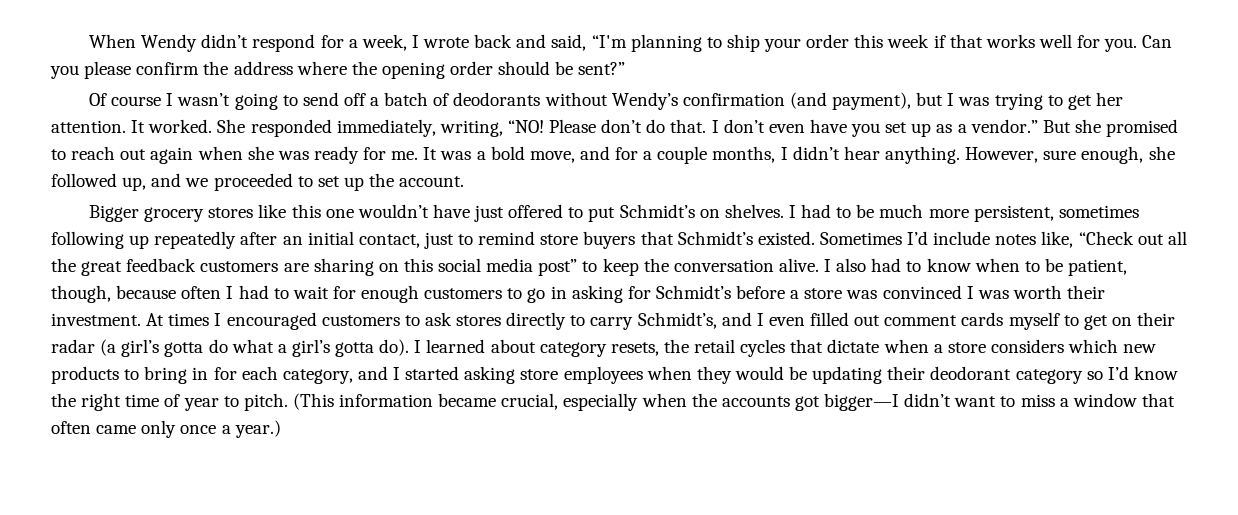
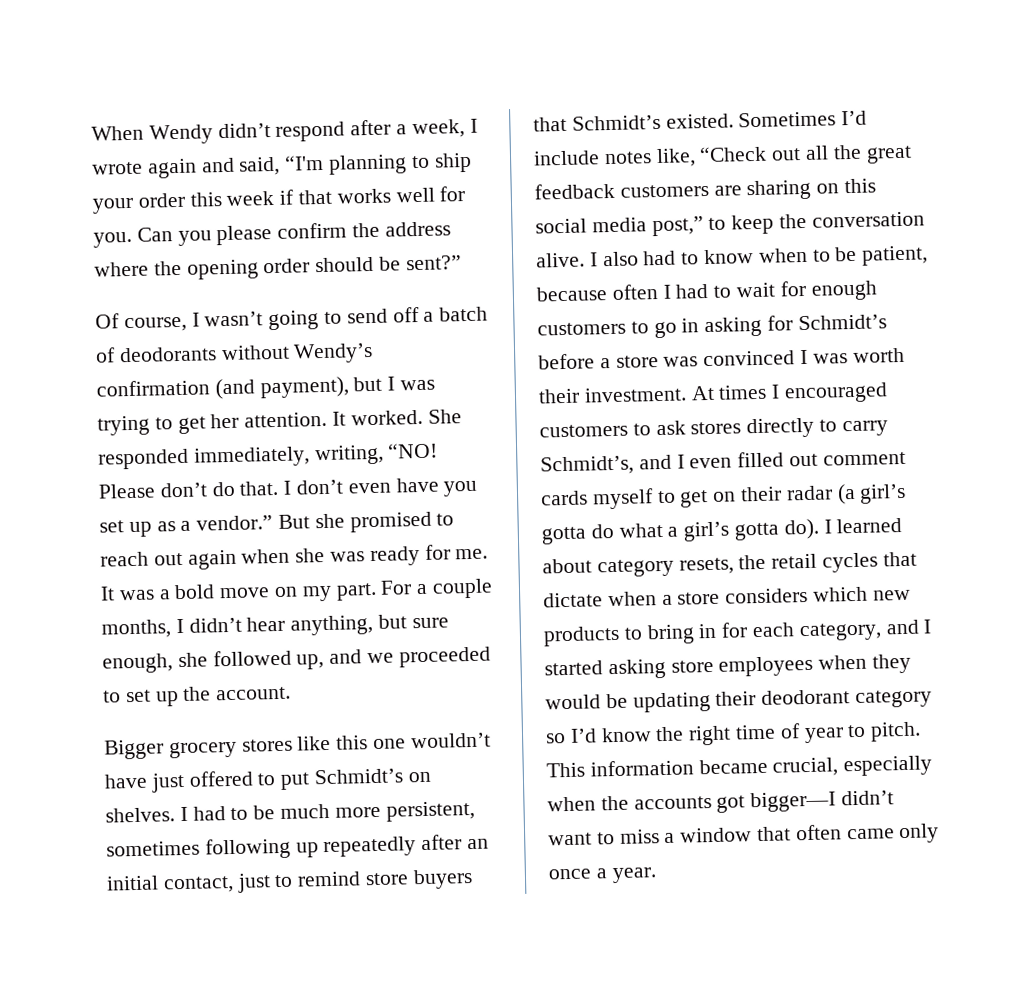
[320,35,344,48] for -> [350,119,392,136] after
[474,34,513,48] back -> [146,158,197,179] again
[111,96,162,106] course -> [123,316,187,333] course,
[529,146,639,163] move, and for -> [219,580,413,602] move on my part. For
[884,146,1039,164] anything. However, -> [290,614,408,636] anything, but
[538,259,578,276] post” -> [651,216,704,237] post,”
[51,285,111,303] though, -> (929, 255) none
[292,393,334,410] (This -> [546,762,585,778] This
[234,420,281,438] year.) -> [611,867,657,884] year.

